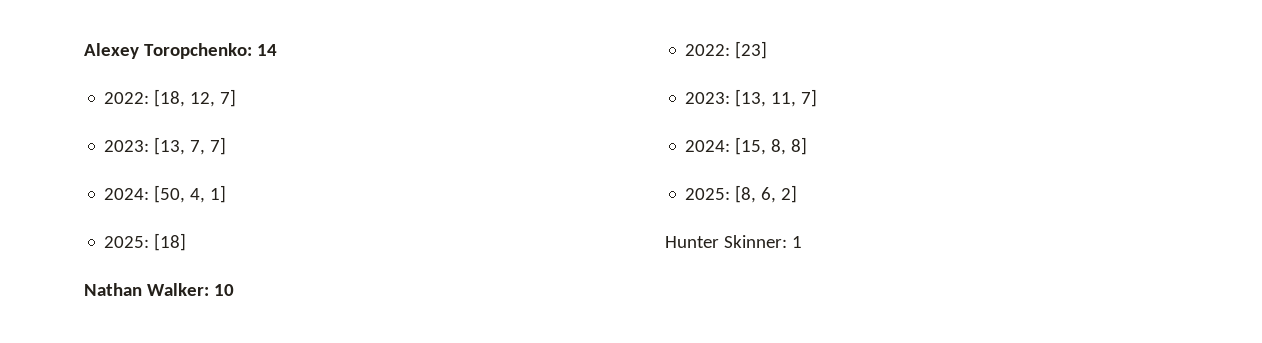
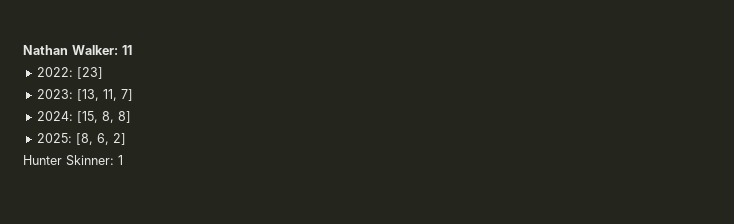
[84,43,277,59] [104,89,237,107] [104,137,227,155] [104,185,227,203] [104,233,187,251] Alexey Toropchenko: 14 // 2022: [18, 12, 7] // 2023: [13, 7, 7] // 2024: [50, 4, 1] // 2025: [18] // -> (23, 50) none
[213,284,234,296] 10 -> [122,45,132,55] 11

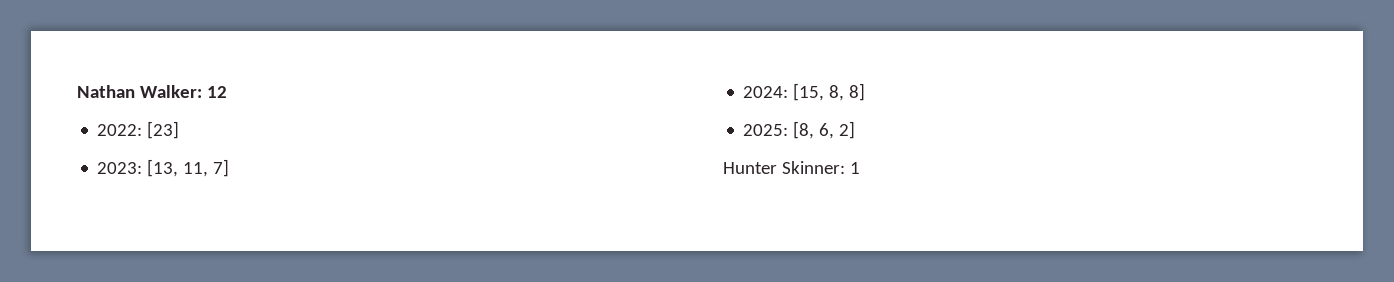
[122,45,132,55] 11 -> [206,86,227,98] 12

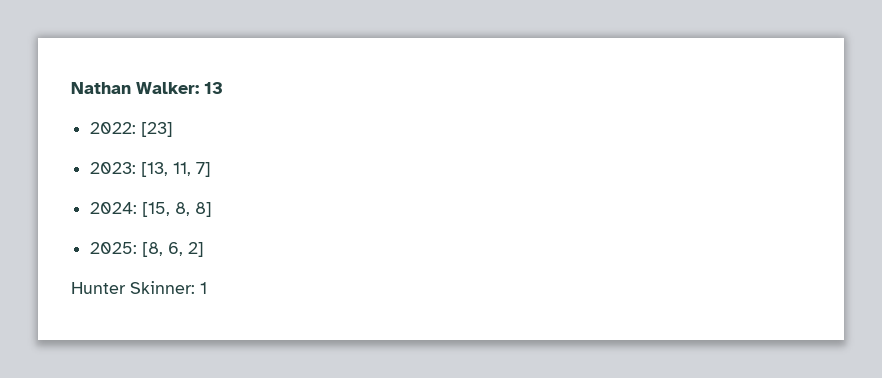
[206,86,227,98] 12 -> [204,82,223,94] 13

